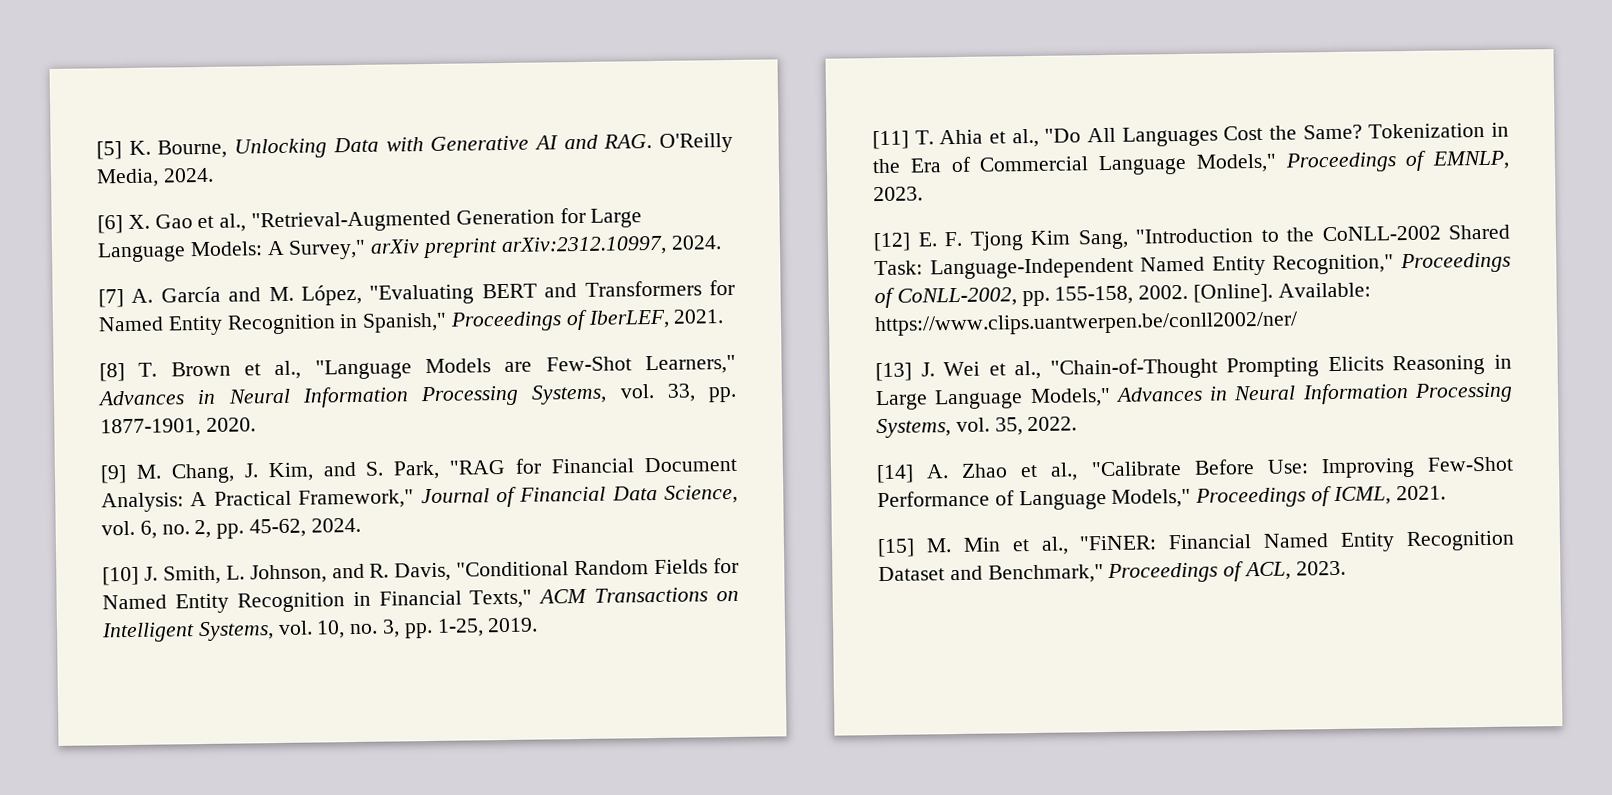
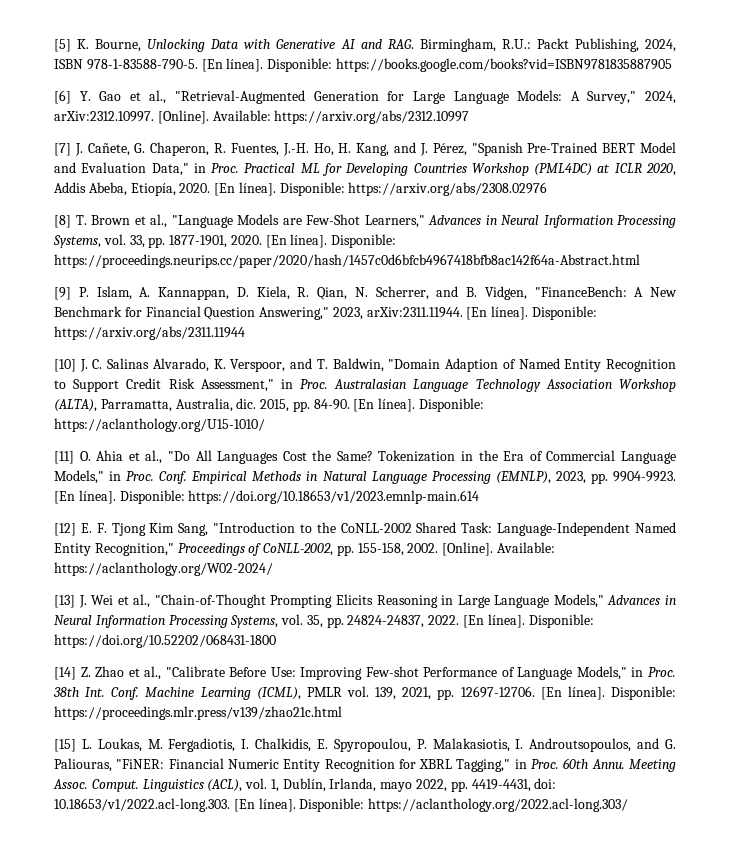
[659,132,733,153] [96,167,214,188] O'Reilly Media, 2024. -> [419,38,676,52] [54,58,672,72] Birmingham, R.U.: Packt Publishing, 2024, ISBN 978-1-83588-790-5. [En línea]. Disponible: https://books.google.com/books?vid=ISBN9781835887905
[127,214,150,229] X. -> [79,91,91,101] Y.
[370,235,722,259] [98,279,735,308] [98,309,725,336] arXiv preprint arXiv:2312.10997, 2024. // [7] A. García and M. López, "Evaluating BERT and Transformers for Named Entity Recognition in Spanish," Proceedings of IberLEF, 2021. -> [645,91,677,104] [54,110,470,124] [54,142,676,156] [54,162,677,176] [54,182,548,196] 2024, arXiv:2312.10997. [Online]. Available: https://arxiv.org/abs/2312.10997 // [7] J. Cañete, G. Chaperon, R. Fuentes, J.-H. Ho, H. Kang, and J. Pérez, "Spanish Pre-Trained BERT Model and Evaluation Data," in Proc. Practical ML for Developing Countries Workshop (PML4DC) at ICLR 2020, Addis Abeba, Etiopía, 2020. [En línea]. Disponible: https://arxiv.org/abs/2308.02976
[100,456,738,484] [101,484,738,513] [101,517,361,539] [102,557,739,586] [102,587,739,614] [101,617,539,643] // [9] M. Chang, J. Kim, and S. Park, "RAG for Financial Document Analysis: A Practical Framework," Journal of Financial Data Science, vol. 6, no. 2, pp. 45-62, 2024. // [10] J. Smith, L. Johnson, and R. Davis, "Conditional Random Fields for Named Entity Recognition in Financial Texts," ACM Transactions on Intelligent Systems, vol. 10, no. 3, pp. 1-25, 2019. -> [265,234,397,248] [54,254,640,268] [54,286,677,300] [54,306,598,320] [54,326,245,340] [54,358,677,372] [54,378,676,392] [54,398,485,412] [54,418,265,432] [En línea]. Disponible: https://proceedings.neurips.cc/paper/2020/hash/1457c0d6bfcb4967418bfb8ac142f64a-Abstract.html // [9] P. Islam, A. Kannappan, D. Kiela, R. Qian, N. Scherrer, and B. Vidgen, "FinanceBench: A New Benchmark for Financial Question Answering," 2023, arXiv:2311.11944. [En línea]. Disponible: https://arxiv.org/abs/2311.11944 // [10] J. C. Salinas Alvarado, K. Verspoor, and T. Baldwin, "Domain Adaption of Named Entity Recognition to Support Credit Risk Assessment," in Proc. Australasian Language Technology Association Workshop (ALTA), Parramatta, Australia, dic. 2015, pp. 84-90. [En línea]. Disponible: https://aclanthology.org/U15-1010/
[914,130,934,145] T. -> [79,451,91,461] O.
[1284,150,1510,173] [873,186,923,202] Proceedings of EMNLP, 2023. -> [109,471,677,484] [54,490,480,504] in Proc. Conf. Empirical Methods in Natural Language Processing (EMNLP), 2023, pp. 9904-9923. [En línea]. Disponible: https://doi.org/10.18653/v1/2023.emnlp-main.614
[874,311,1298,337] https://www.clips.uantwerpen.be/conll2002/ner/ -> [54,562,273,576] https://aclanthology.org/W02-2024/
(1023, 426) none -> [326,615,425,628] pp. 24824-24837,
(1078, 424) none -> [463,614,594,628] [54,634,276,648] [En línea]. Disponible: https://doi.org/10.52202/068431-1800
[926,464,950,479] A. -> [80,667,91,677] Z.
[1427,456,1514,472] Few-Shot -> [365,666,419,677] Few-shot
[1195,485,1446,508] [877,536,1069,558] Proceedings of ICML, 2021. // [15] M. Min et al., -> [631,667,676,677] [53,686,676,700] [54,706,342,720] [54,738,676,752] [54,758,112,772] in Proc. 38th Int. Conf. Machine Learning (ICML), PMLR vol. 139, 2021, pp. 12697-12706. [En línea]. Disponible: https://proceedings.mlr.press/v139/zhao21c.html // [15] L. Loukas, M. Fergadiotis, I. Chalkidis, E. Spyropoulou, P. Malakasiotis, I. Androutsopoulos, and G. Paliouras,
[1263,530,1515,552] [878,560,1346,584] Named Entity Recognition Dataset and Benchmark," Proceedings of ACL, 2023. -> [227,758,676,772] [53,778,557,792] [54,798,629,812] Numeric Entity Recognition for XBRL Tagging," in Proc. 60th Annu. Meeting Assoc. Comput. Linguistics (ACL), vol. 1, Dublín, Irlanda, mayo 2022, pp. 4419-4431, doi: 10.18653/v1/2022.acl-long.303. [En línea]. Disponible: https://aclanthology.org/2022.acl-long.303/

